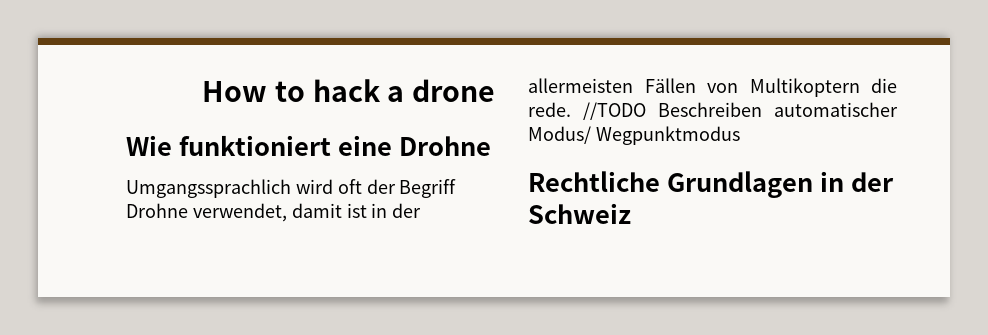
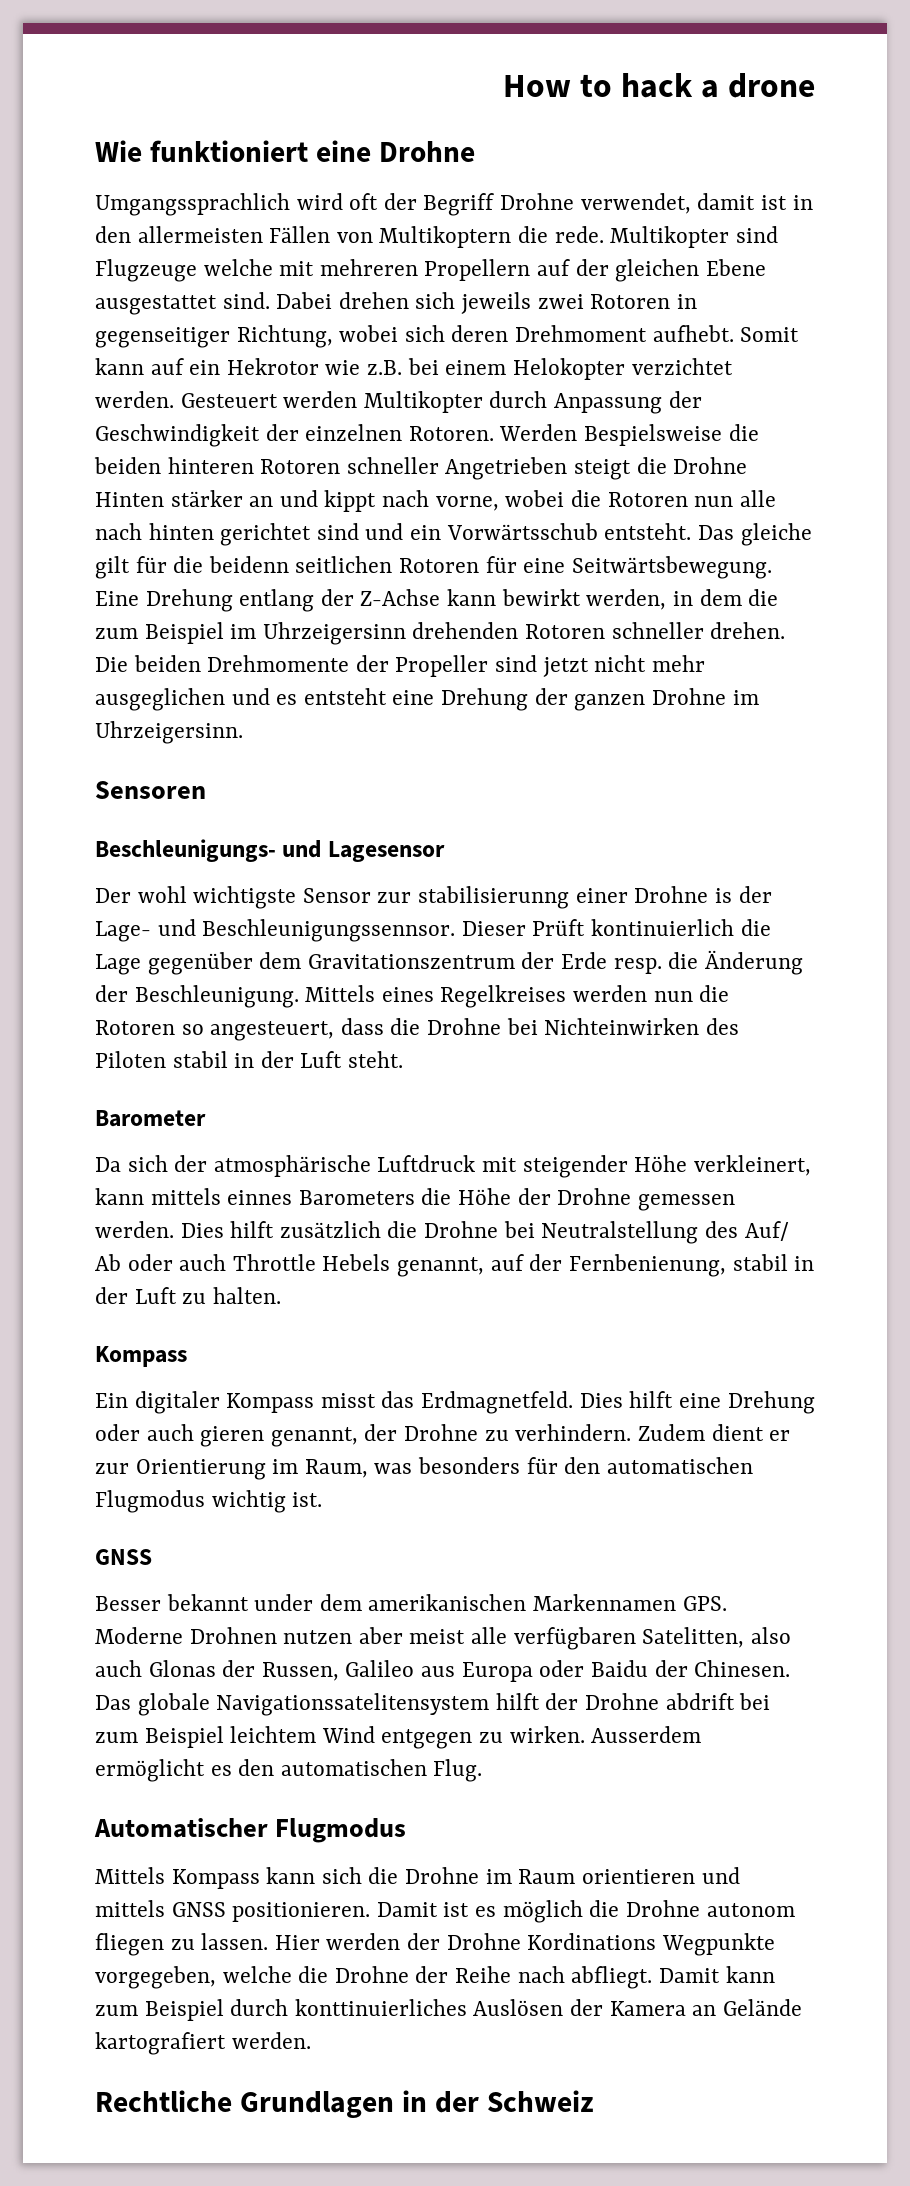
[392,203,422,218] der -> [95,226,131,243] den
[583,102,898,120] [528,126,740,145] //TODO Beschreiben automatischer Modus/ Wegpunktmodus -> [610,226,778,248] [95,259,766,282] [95,292,697,315] [95,325,800,348] [95,358,733,380] [95,391,702,414] [95,424,759,447] [94,457,748,480] [95,490,776,512] [95,523,812,546] [95,556,772,579] [95,589,779,612] [95,622,786,645] [95,655,705,677] [95,688,759,711] [95,721,243,744] [95,781,206,799] [95,839,445,862] [95,886,772,909] [95,919,771,942] [95,950,803,975] [95,985,730,1008] [95,1018,739,1041] [95,1051,404,1068] [95,1110,206,1127] [95,1155,811,1178] [95,1188,735,1211] [95,1221,789,1244] [95,1254,815,1277] [95,1287,281,1304] [95,1346,187,1367] [95,1391,815,1414] [95,1424,791,1447] [95,1457,753,1480] [95,1490,323,1513] [95,1549,152,1565] [95,1594,727,1611] [95,1627,791,1650] [95,1660,791,1682] [95,1693,771,1716] [95,1726,702,1749] [95,1759,483,1782] [94,1818,407,1843] [95,1867,740,1889] [95,1900,795,1923] [95,1933,775,1956] [95,1966,775,1989] [95,1999,802,2021] [95,2032,311,2055] Multikopter sind Flugzeuge welche mit mehreren Propellern auf der gleichen Ebene ausgestattet sind. Dabei drehen sich jeweils zwei Rotoren in gegenseitiger Richtung, wobei sich deren Drehmoment aufhebt. Somit kann auf ein Hekrotor wie z.B. bei einem Helokopter verzichtet werden. Gesteuert werden Multikopter durch Anpassung der Geschwindigkeit der einzelnen Rotoren. Werden Bespielsweise die beiden hinteren Rotoren schneller Angetrieben steigt die Drohne Hinten stärker an und kippt nach vorne, wobei die Rotoren nun alle nach hinten gerichtet sind und ein Vorwärtsschub entsteht. Das gleiche gilt für die beidenn seitlichen Rotoren für eine Seitwärtsbewegung. Eine Drehung entlang der Z-Achse kann bewirkt werden, in dem die zum Beispiel im Uhrzeigersinn drehenden Rotoren schneller drehen. Die beiden Drehmomente der Propeller sind jetzt nicht mehr ausgeglichen und es entsteht eine Drehung der ganzen Drohne im Uhrzeigersinn. // Sensoren // Beschleunigungs- und Lagesensor // Der wohl wichtigste Sensor zur stabilisierunng einer Drohne is der Lage- und Beschleunigungssennsor. Dieser Prüft kontinuierlich die Lage gegenüber dem Gravitationszentrum der Erde resp. die Änderung der Beschleunigung. Mittels eines Regelkreises werden nun die Rotoren so angesteuert, dass die Drohne bei Nichteinwirken des Piloten stabil in der Luft steht. // Barometer // Da sich der atmosphärische Luftdruck mit steigender Höhe verkleinert, kann mittels einnes Barometers die Höhe der Drohne gemessen werden. Dies hilft zusätzlich die Drohne bei Neutralstellung des Auf/ Ab oder auch Throttle Hebels genannt, auf der Fernbenienung, stabil in der Luft zu halten. // Kompass // Ein digitaler Kompass misst das Erdmagnetfeld. Dies hilft eine Drehung oder auch gieren genannt, der Drohne zu verhindern. Zudem dient er zur Orientierung im Raum, was besonders für den automatischen Flugmodus wichtig ist. // GNSS // Besser bekannt under dem amerikanischen Markennamen GPS. Moderne Drohnen nutzen aber meist alle verfügbaren Satelitten, also auch Glonas der Russen, Galileo aus Europa oder Baidu der Chinesen. Das globale Navigationssatelitensystem hilft der Drohne abdrift bei zum Beispiel leichtem Wind entgegen zu wirken. Ausserdem ermöglicht es den automatischen Flug. // Automatischer Flugmodus // Mittels Kompass kann sich die Drohne im Raum orientieren und mittels GNSS positionieren. Damit ist es möglich die Drohne autonom fliegen zu lassen. Hier werden der Drohne Kordinations Wegpunkte vorgegeben, welche die Drohne der Reihe nach abfliegt. Damit kann zum Beispiel durch konttinuierliches Auslösen der Kamera an Gelände kartografiert werden.

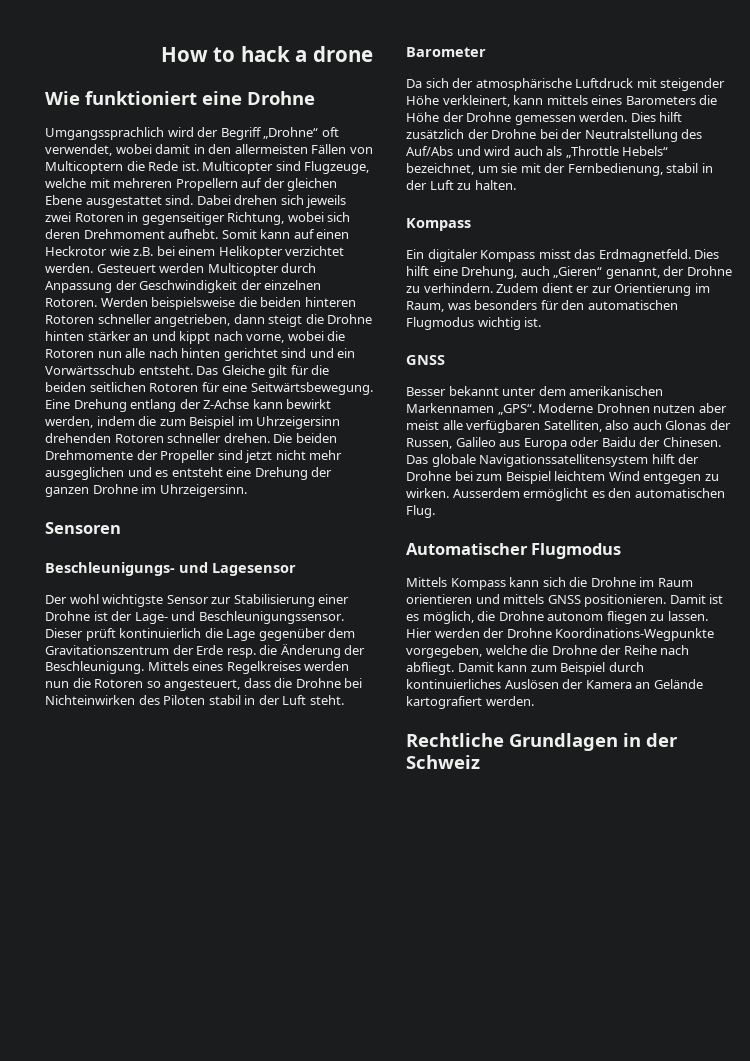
[349,193,379,210] oft -> (194, 132) none
[500,193,787,214] Drohne verwendet, damit ist -> [263,127,339,139] [45,144,191,156] „Drohne“ oft verwendet, wobei damit
[379,226,778,248] [95,259,197,282] Multikoptern die rede. Multikopter sind Flugzeuge -> [45,161,370,174] Multicoptern die Rede ist. Multicopter sind Flugzeuge,
[189,358,319,375] ein Hekrotor -> [316,229,350,239] [45,246,107,256] einen Heckrotor
[512,358,625,380] Helokopter -> [218,246,283,259] Helikopter
[363,391,483,413] Multikopter -> [207,263,279,276] Multicopter
[584,424,723,446] Bespielsweise -> [151,297,236,310] beispielsweise
[445,457,568,480] Angetrieben -> [154,314,265,327] angetrieben, dann
[95,492,164,507] Hinten -> [45,331,84,341] hinten
[740,523,812,546] gleiche -> [221,365,265,375] Gleiche
[208,556,289,573] beidenn -> [45,382,86,392] beiden
[672,589,742,606] in dem -> [96,416,135,426] indem
[418,886,570,909] stabilisierunng -> [233,594,315,607] Stabilisierung
[714,888,732,903] is -> [93,611,108,621] ist
[202,919,586,942] Beschleunigungssennsor. Dieser Prüft -> [198,611,344,624] [45,628,116,641] Beschleunigungssensor. Dieser prüft
[227,1190,293,1205] einnes -> [591,95,623,105] eines
[387,1221,535,1238] die Drohne bei -> [467,129,583,139] der Drohne bei der
[744,1221,789,1241] [95,1254,726,1277] Auf/ Ab oder auch Throttle Hebels genannt, auf der Fernbenienung, -> [406,146,669,158] [406,163,663,176] Auf/Abs und wird auch als „Throttle Hebels“ bezeichnet, um sie mit der Fernbedienung,
[727,1391,815,1414] [95,1424,265,1447] Drehung oder auch gieren -> [461,266,603,279] Drehung, auch „Gieren“
[254,1594,314,1611] under -> [502,387,537,396] unter
[682,1596,727,1611] GPS. -> [497,404,535,415] „GPS“.
[642,1627,745,1648] Satelitten, -> [543,420,602,432] Satelliten,
[216,1693,490,1716] Navigationssatelitensystem -> [479,454,649,467] Navigationssatellitensystem
[665,1693,735,1710] abdrift -> (451, 476) none
[502,1900,583,1923] möglich -> [422,611,474,624] möglich,
[527,1933,775,1956] Kordinations Wegpunkte -> [555,628,715,641] Koordinations-Wegpunkte
[294,1999,467,2016] konttinuierliches -> [406,679,501,689] kontinuierliches

